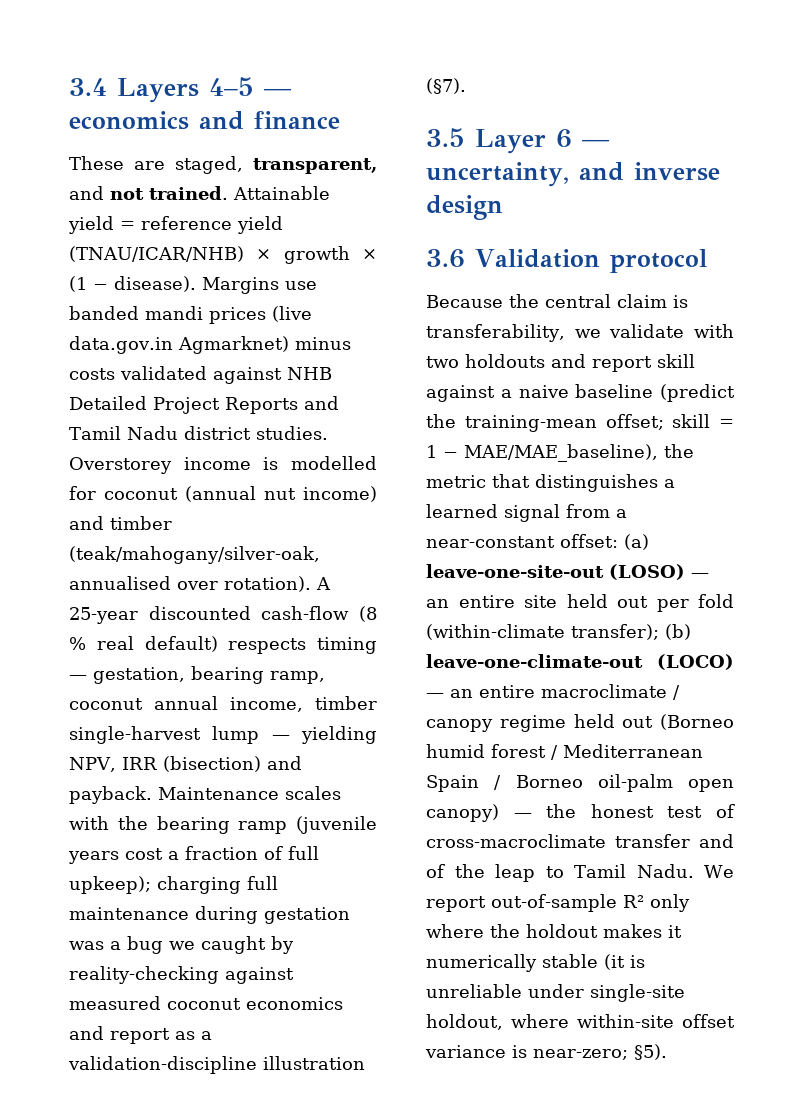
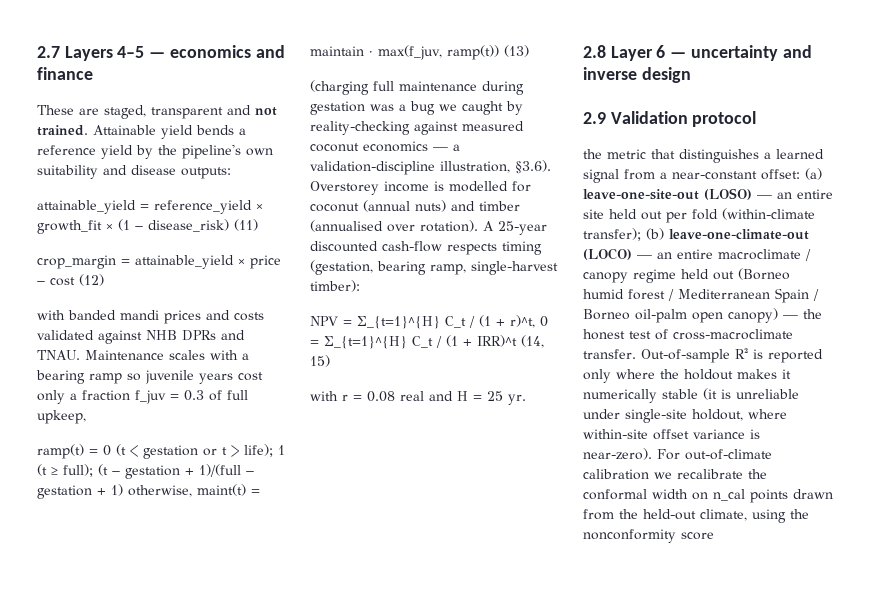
[69,78,107,96] 3.4 -> [37,46,60,58] 2.7
[253,158,377,174] transparent, -> [151,107,223,119] transparent
[120,216,283,234] [69,246,377,264] [69,276,317,294] [69,306,312,324] [69,336,351,354] [69,366,332,384] [69,396,339,414] [69,426,328,440] [69,456,377,474] [69,486,377,502] [69,516,172,530] [69,546,320,564] [69,576,331,592] [69,606,378,624] [69,636,377,654] [69,666,325,684] [69,696,377,712] [69,726,377,744] [69,756,302,772] [69,786,152,804] = reference yield (TNAU/ICAR/NHB) × growth × (1 − disease). Margins use banded mandi prices (live data.gov.in Agmarknet) minus costs validated against NHB Detailed Project Reports and Tamil Nadu district studies. Overstorey income is modelled for coconut (annual nut income) and timber (teak/mahogany/silver-oak, annualised over rotation). A 25-year discounted cash-flow (8 % real default) respects timing — gestation, bearing ramp, coconut annual income, timber single-harvest lump — yielding NPV, IRR (bisection) and payback. -> [196,125,246,135] [37,144,273,159] [37,165,231,179] [37,200,263,214] [37,219,258,234] [37,255,281,269] [37,274,104,286] [37,310,264,324] [37,330,245,344] [37,350,80,360] bends a reference yield by the pipeline's own suitability and disease outputs: // attainable_yield = reference_yield × growth_fit × (1 − disease_risk) (11) // crop_margin = attainable_yield × price − cost (12) // with banded mandi prices and costs validated against NHB DPRs and TNAU.
[117,816,148,830] the -> [242,353,249,360] a
[296,816,377,834] (juvenile -> [127,370,194,384] so juvenile
(163, 854) none -> [37,390,65,404] only
[264,846,319,860] [69,876,241,894] of full upkeep); charging -> [135,390,248,404] [37,410,86,424] [37,444,285,459] [37,464,254,479] [37,484,260,499] [310,45,529,60] [310,80,369,95] f_juv = 0.3 of full upkeep, // ramp(t) = 0 (t < gestation or t > life); 1 (t ≥ full); (t − gestation + 1)/(full − gestation + 1) otherwise, maint(t) = maintain · max(f_juv, ramp(t)) (13) // (charging
[69,1026,212,1044] [68,1056,365,1074] [426,78,466,94] [426,128,465,147] and report as a validation-discipline illustration (§7). // 3.5 -> [433,144,460,151] [310,160,551,175] [310,181,531,195] [310,200,520,212] [310,220,547,235] [310,241,542,255] [310,260,558,275] [310,280,360,292] [310,315,548,329] [310,335,544,349] [310,355,330,367] [310,391,526,405] [583,45,606,58] — a validation-discipline illustration, §3.6). Overstorey income is modelled for coconut (annual nuts) and timber (annualised over rotation). A 25-year discounted cash-flow respects timing (gestation, bearing ramp, single-harvest timber): // NPV = Σ_{t=1}^{H} C_t / (1 + r)^t, 0 = Σ_{t=1}^{H} C_t / (1 + IRR)^t (14, 15) // with r = 0.08 real and H = 25 yr. // 2.8
[426,162,569,187] uncertainty, -> [690,45,778,61] uncertainty
[426,249,465,268] 3.6 -> [583,112,606,124] 2.9
[426,294,688,308] [426,324,734,342] [426,354,695,372] [426,384,735,402] [426,414,734,432] [426,444,658,462] Because the central claim is transferability, we validate with two holdouts and report skill against a naive baseline (predict the training-mean offset; skill = 1 − MAE/MAE_baseline), -> (757, 119) none
[615,834,734,848] [426,864,735,882] [426,894,644,912] transfer and of the leap to Tamil Nadu. We report out-of-sample R² -> [583,348,823,363] transfer. Out-of-sample R² is reported
[533,1044,667,1060] near-zero; §5). -> [583,448,772,460] [583,469,767,480] [583,489,833,503] [583,509,809,523] [583,529,714,543] near-zero). For out-of-climate calibration we recalibrate the conformal width on n_cal points drawn from the held-out climate, using the nonconformity score

